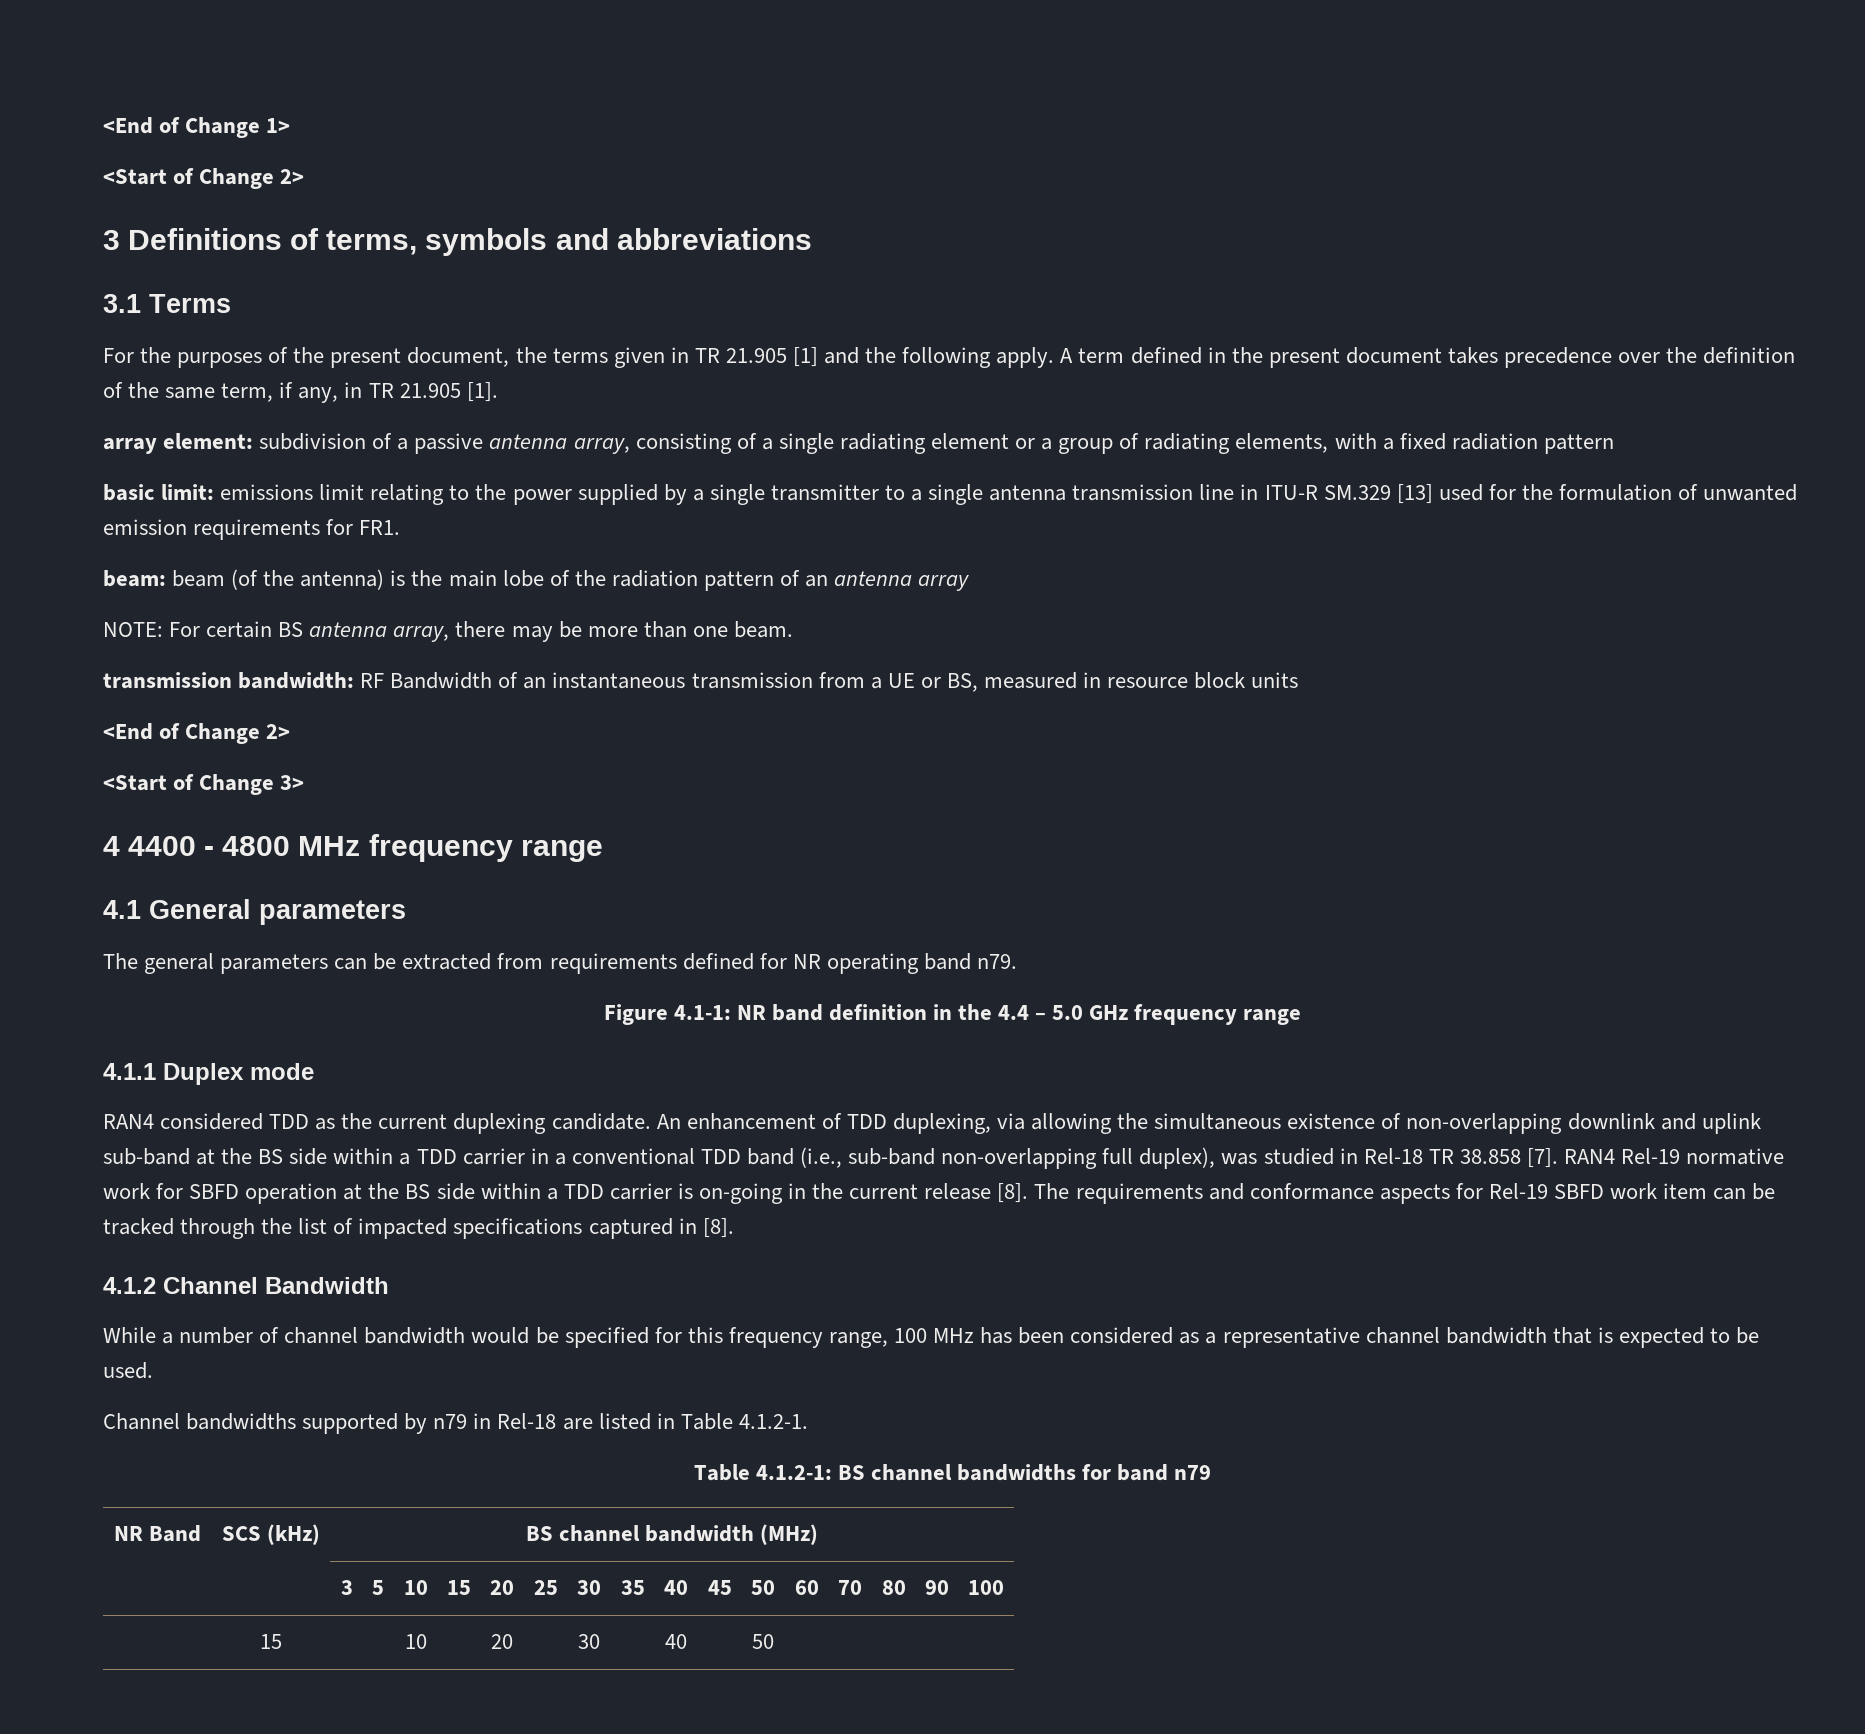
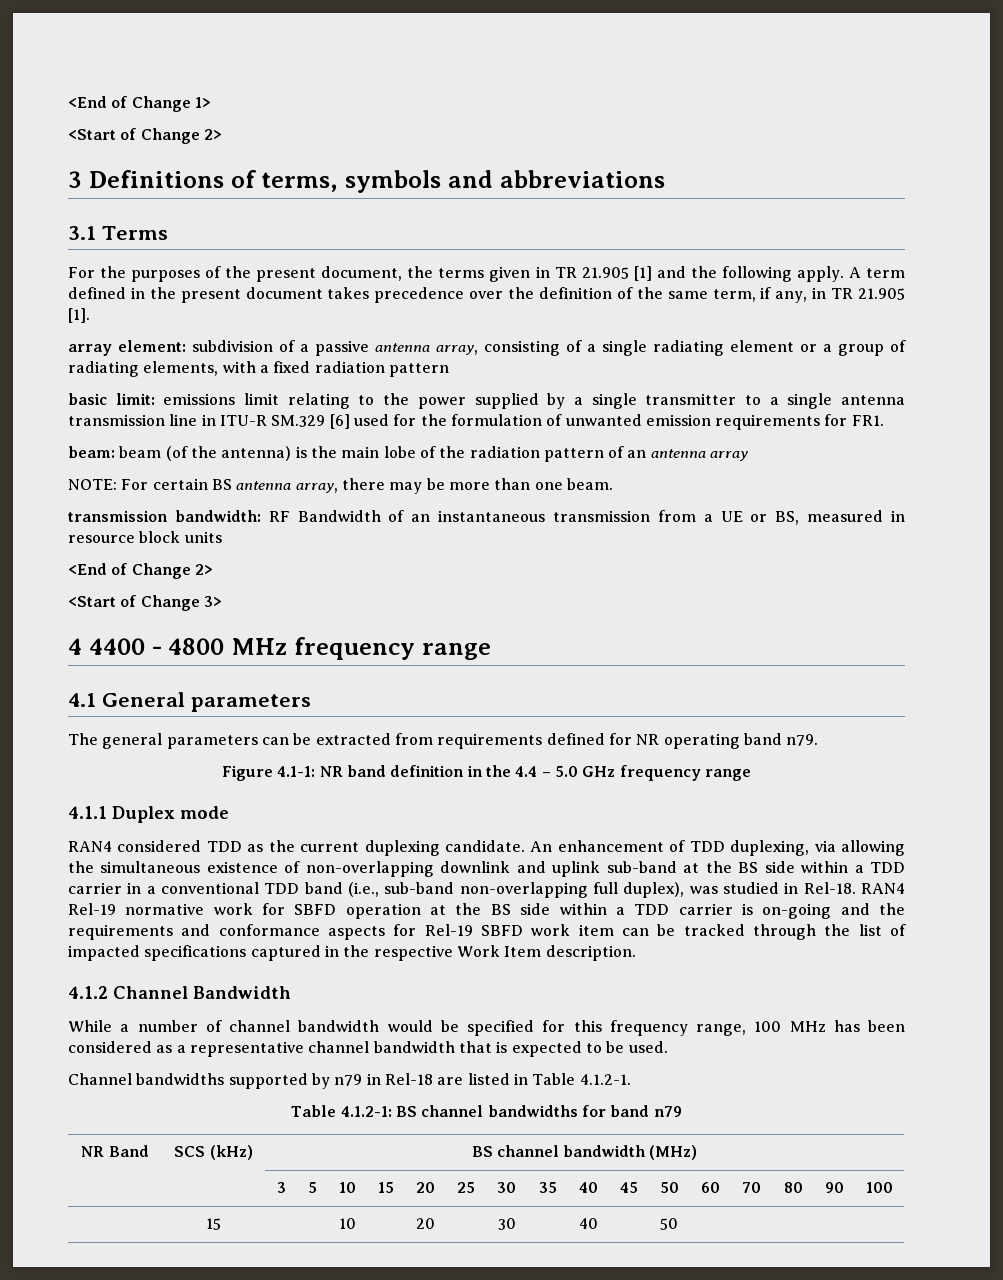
[1396,484,1433,504] [13] -> [329,414,350,429] [6]
[1363,1148,1558,1168] Rel-18 TR 38.858 [7]. -> [803,882,856,894] Rel-18.
[788,1183,1070,1203] in the current release [8]. The -> [840,903,906,915] and the
[702,1218,734,1238] [8]. -> [343,945,636,961] the respective Work Item description.

